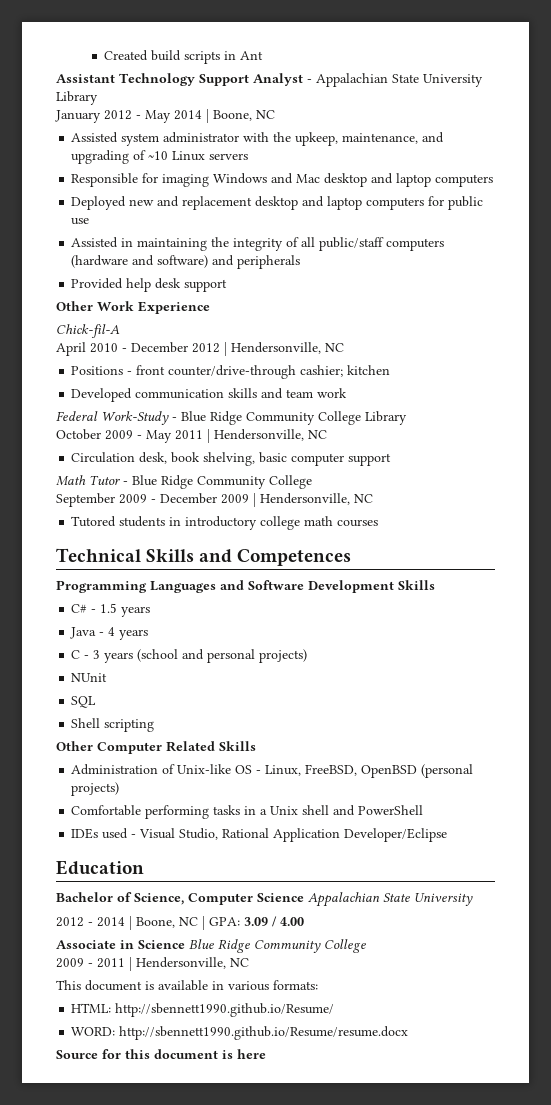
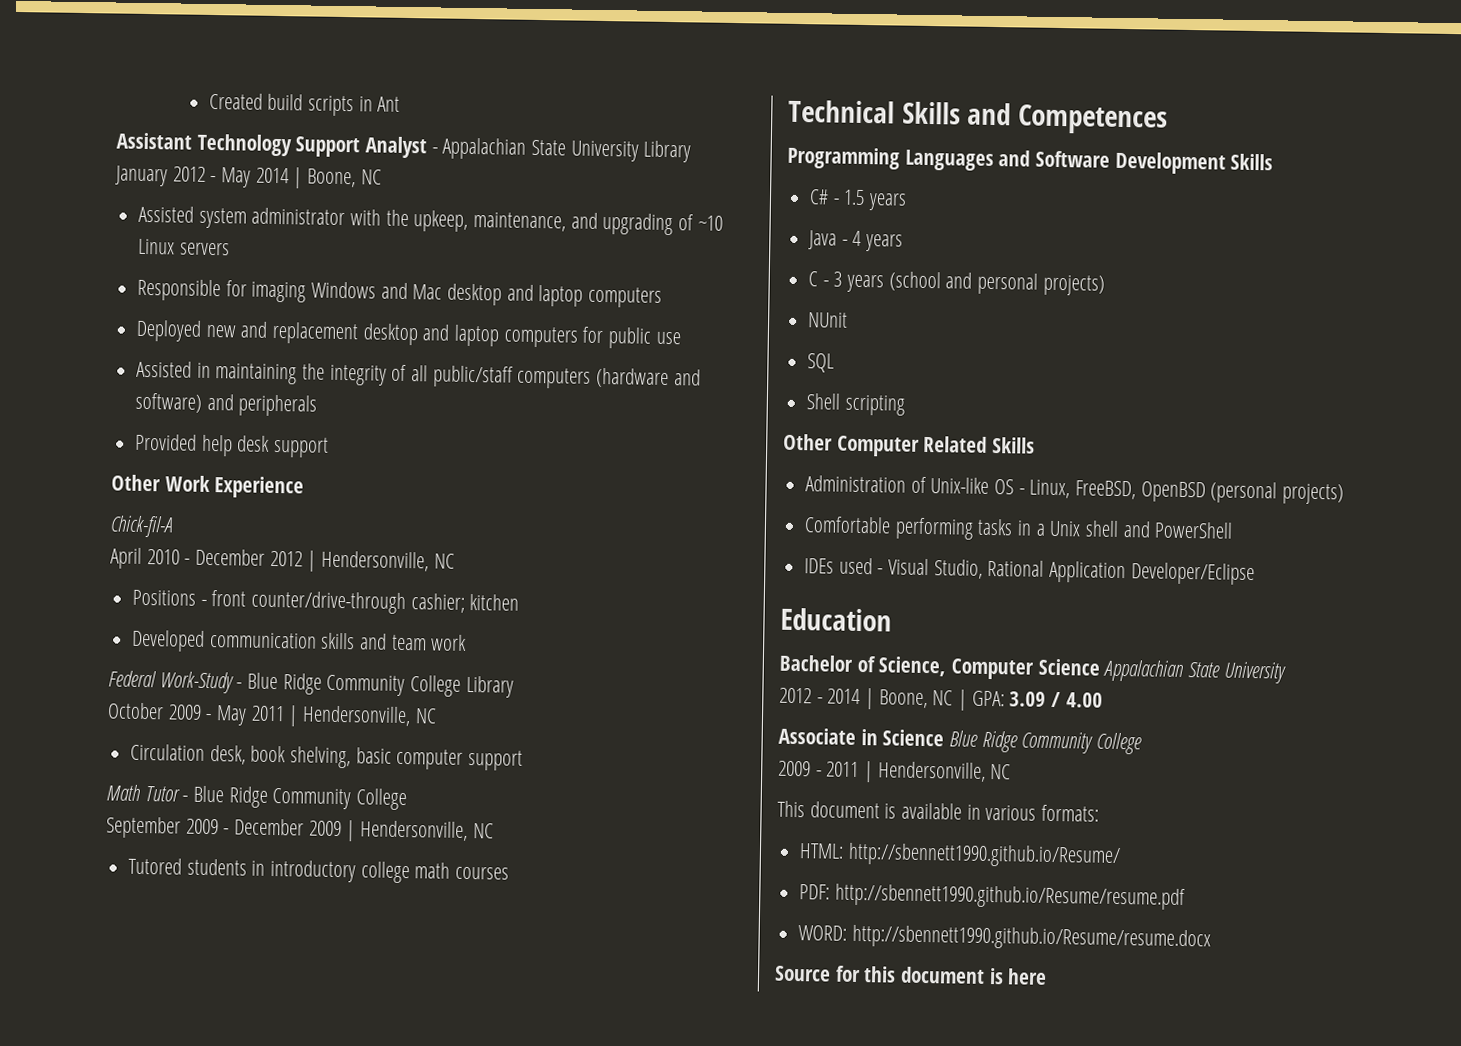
(335, 1010) none -> [799,883,1186,911] // PDF: http://sbennett1990.github.io/Resume/resume.pdf

